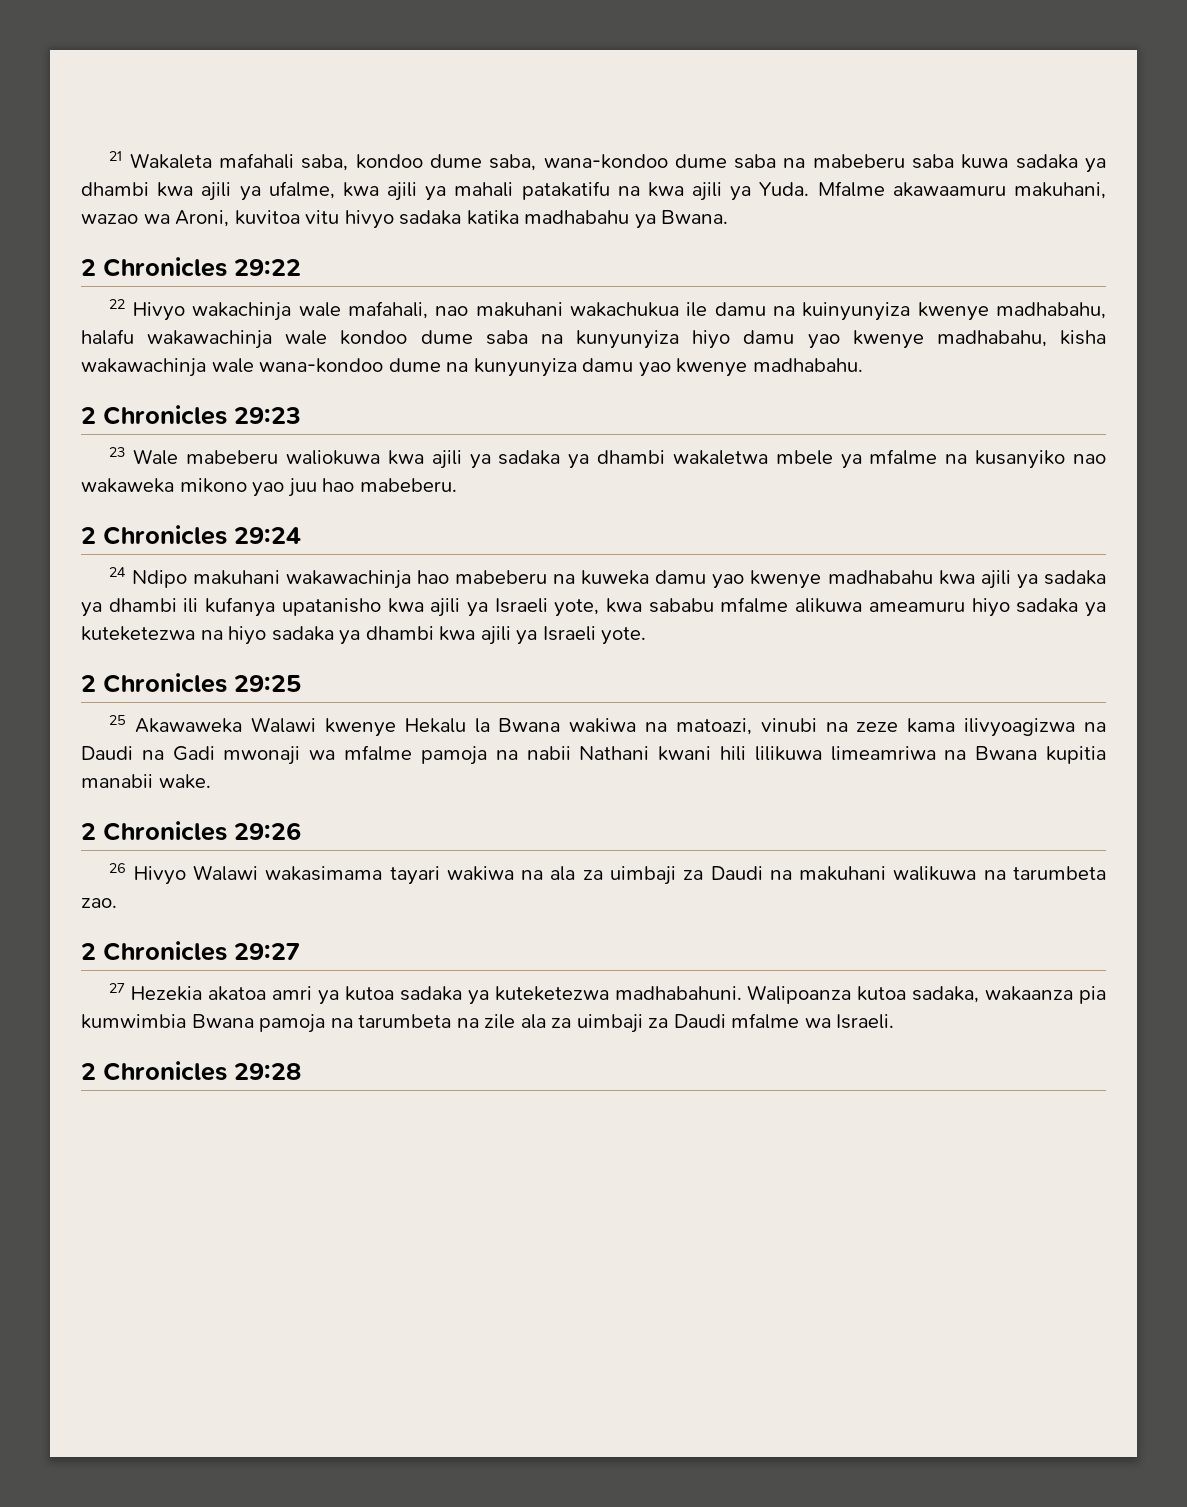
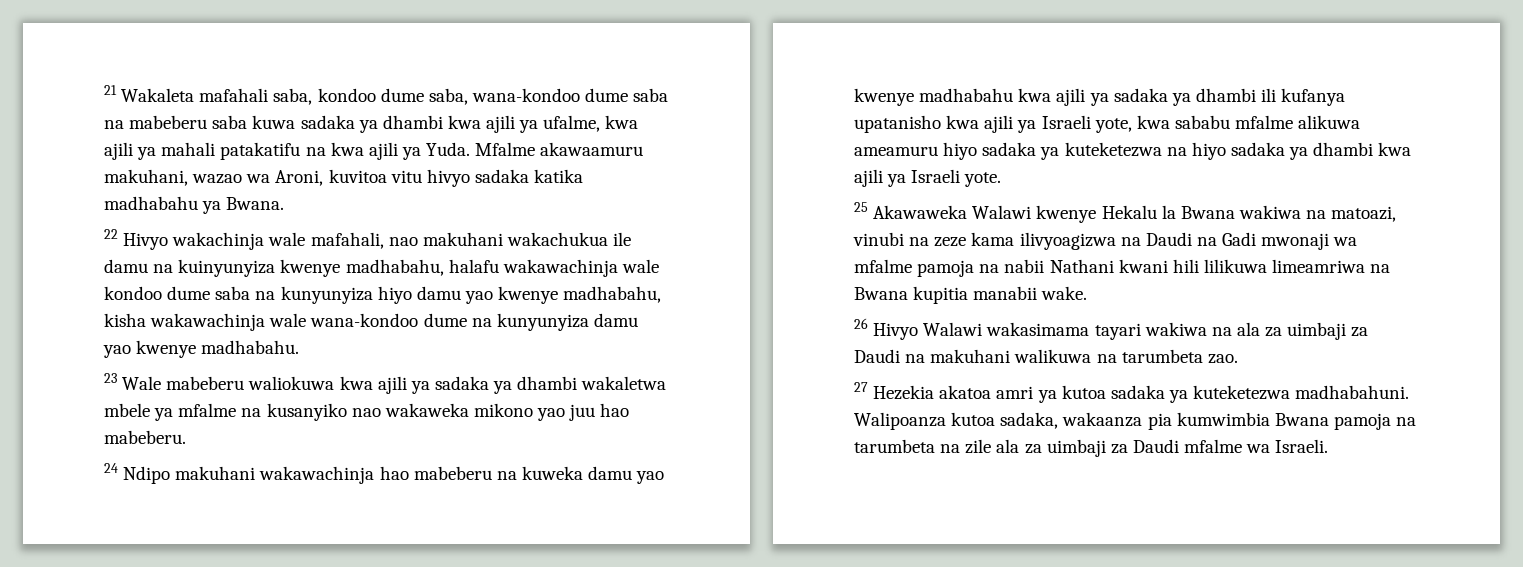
[81,257,301,277] // 2 Chronicles 29:22 -> (285, 203) none
[81,405,301,425] // 2 Chronicles 29:23 -> (300, 347) none
[81,525,301,545] // 2 Chronicles 29:24 -> (186, 437) none
[81,673,301,693] // 2 Chronicles 29:25 -> (1002, 179) none
[81,821,301,841] // 2 Chronicles 29:26 -> (1088, 293) none
[81,941,300,961] // 2 Chronicles 29:27 -> (1238, 359) none
[81,1061,301,1081] // 2 Chronicles 29:28 -> (1329, 446) none

